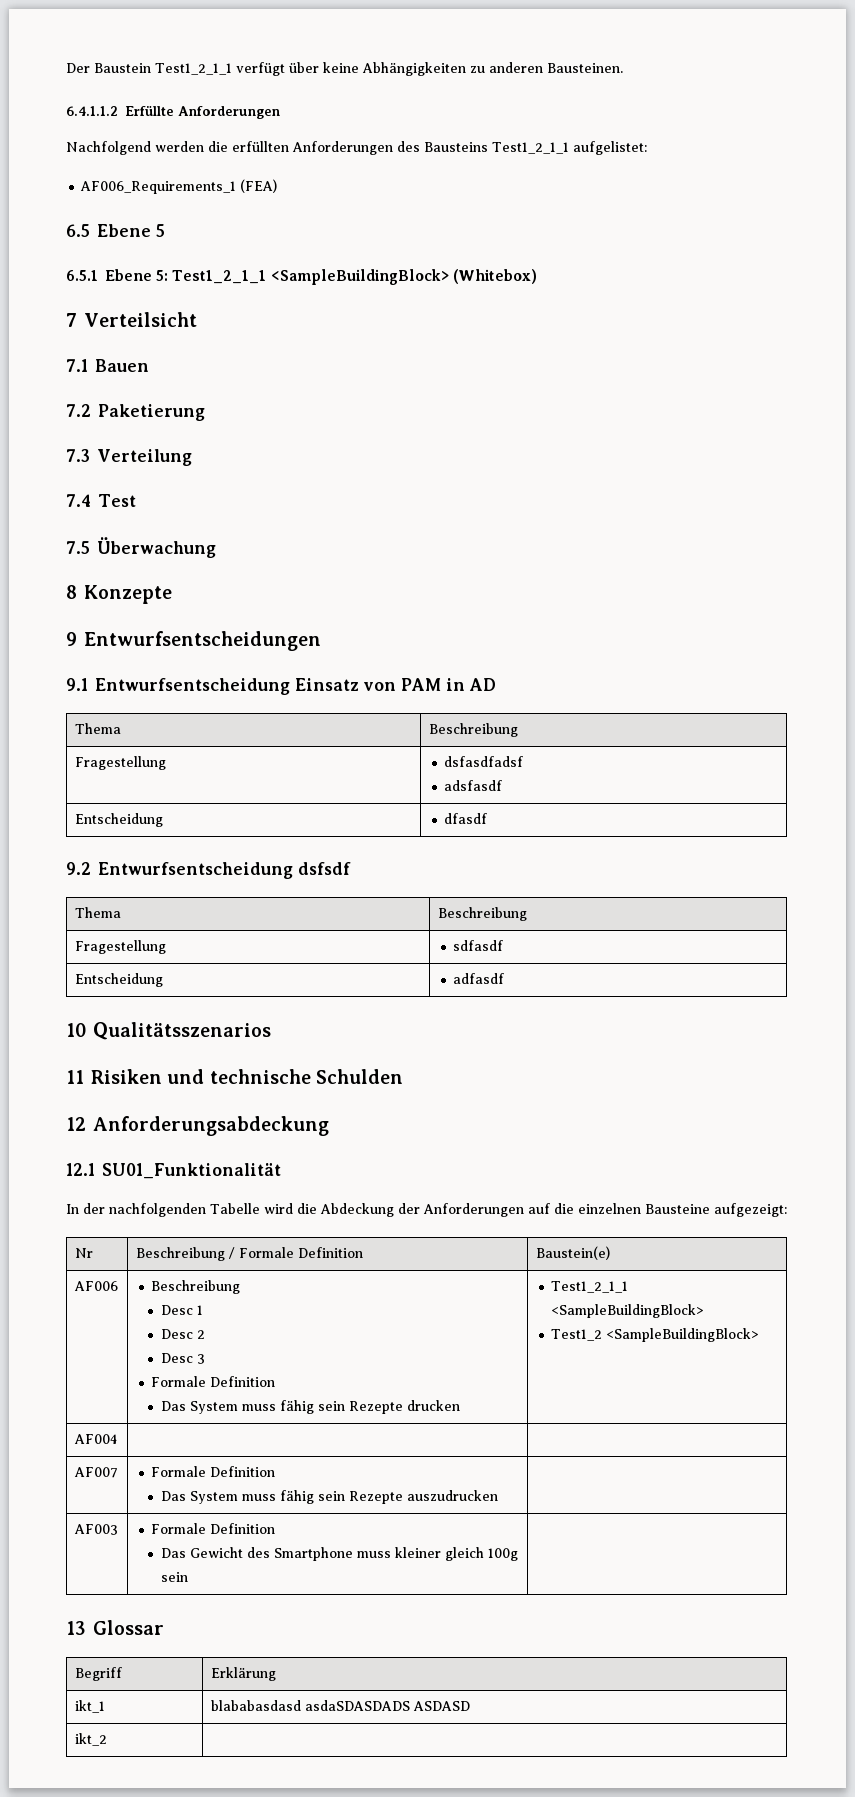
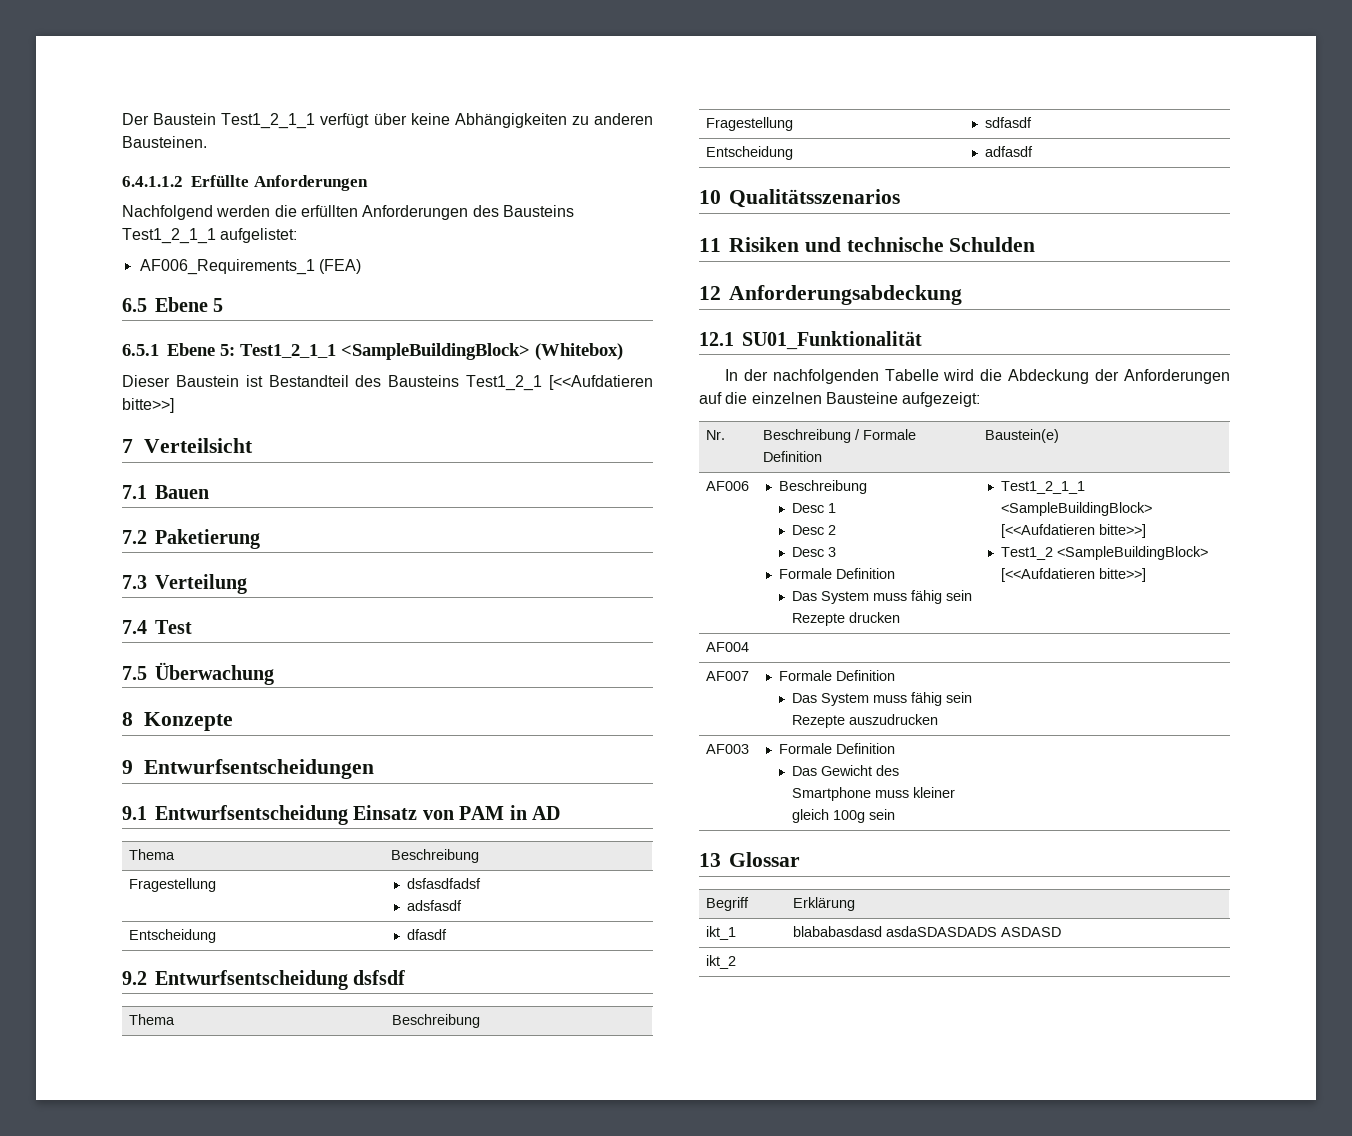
(537, 276) none -> [122,375,653,391] [122,398,174,413] // Dieser Baustein ist Bestandteil des Bausteins Test1_2_1 [<<Aufdatieren bitte>>]
[74,1248,93,1258] Nr -> [705,430,725,440] Nr.
(705, 1311) none -> [1000,524,1146,538] [<<Aufdatieren bitte>>]
(760, 1335) none -> [1000,568,1146,582] [<<Aufdatieren bitte>>]

